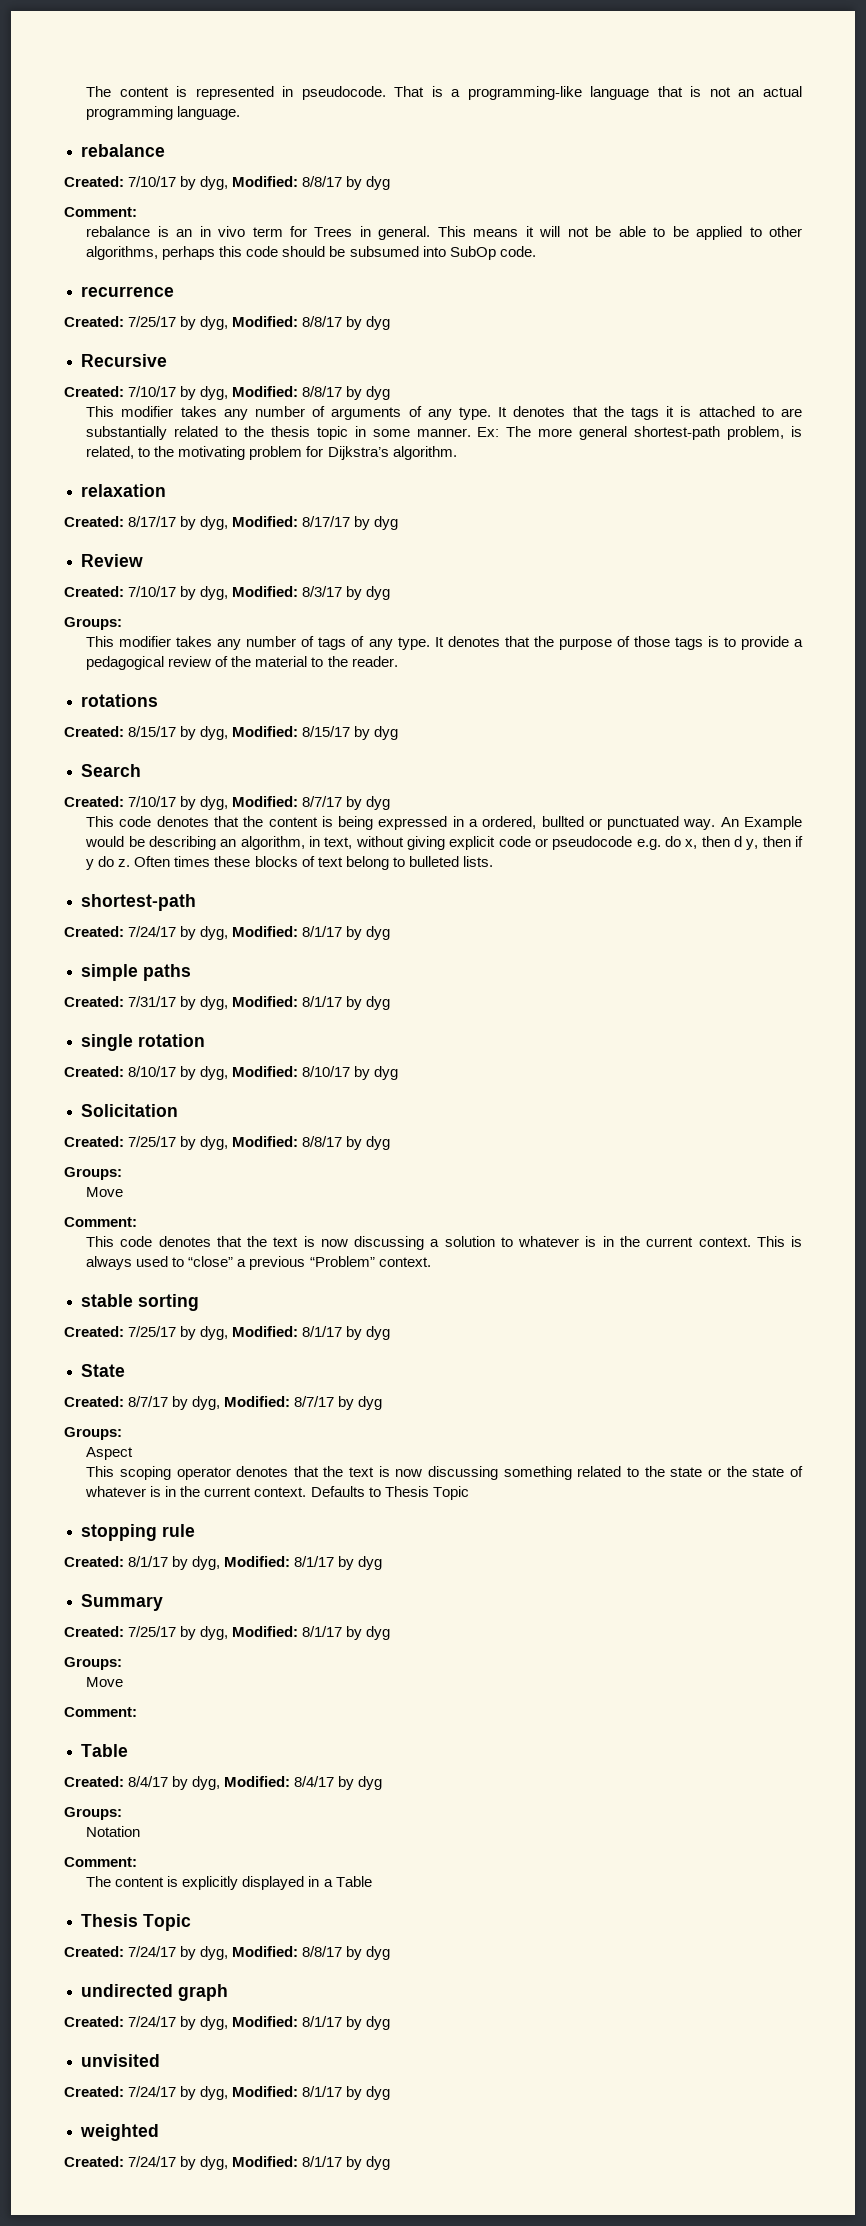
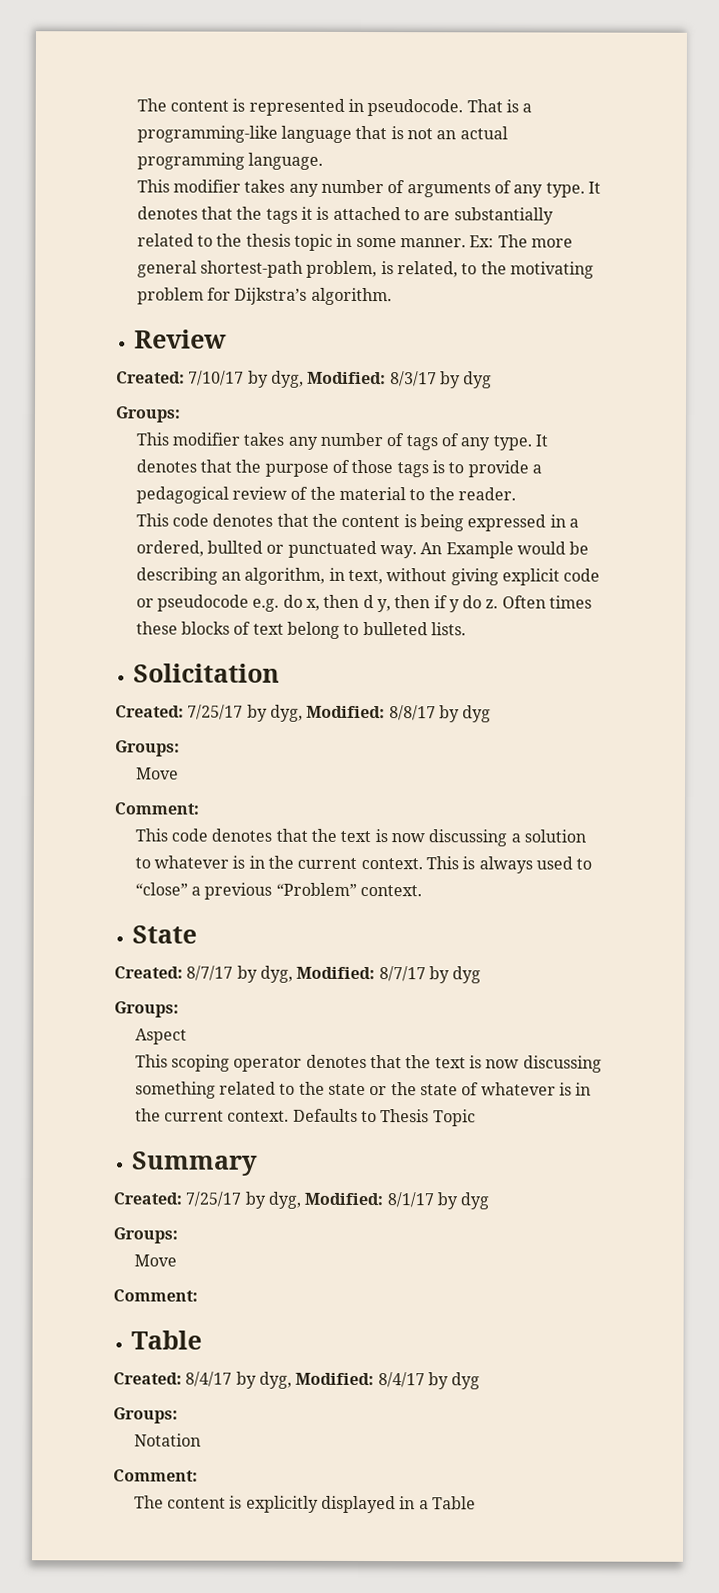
[80,144,165,157] [64,176,391,190] [64,207,137,217] [86,226,803,240] [86,246,536,260] [80,286,174,297] [64,316,391,330] [80,354,167,367] [64,386,391,400] // rebalance // Created: 7/10/17 by dyg, Modified: 8/8/17 by dyg // Comment: // rebalance is an in vivo term for Trees in general. This means it will not be able to be applied to other algorithms, perhaps this code should be subsumed into SubOp code. // recurrence // Created: 7/25/17 by dyg, Modified: 8/8/17 by dyg // Recursive // Created: 7/10/17 by dyg, Modified: 8/8/17 by dyg -> (323, 161) none
[80,484,166,497] [64,516,399,530] // relaxation // Created: 8/17/17 by dyg, Modified: 8/17/17 by dyg -> (392, 296) none
[80,694,158,707] [64,726,399,740] [80,764,141,777] [64,796,391,810] // rotations // Created: 8/15/17 by dyg, Modified: 8/15/17 by dyg // Search // Created: 7/10/17 by dyg, Modified: 8/7/17 by dyg -> (516, 494) none
[80,894,196,911] [64,926,391,940] [80,964,191,981] [64,996,391,1010] [80,1034,205,1051] [64,1066,399,1080] // shortest-path // Created: 7/24/17 by dyg, Modified: 8/1/17 by dyg // simple paths // Created: 7/31/17 by dyg, Modified: 8/1/17 by dyg // single rotation // Created: 8/10/17 by dyg, Modified: 8/10/17 by dyg -> (466, 629) none
[80,1294,199,1311] [64,1326,391,1340] // stable sorting // Created: 7/25/17 by dyg, Modified: 8/1/17 by dyg -> (422, 891) none
[80,1524,195,1541] [64,1556,383,1570] // stopping rule // Created: 8/1/17 by dyg, Modified: 8/1/17 by dyg -> (476, 1118) none
[80,1914,191,1931] [64,1946,391,1960] [80,1984,228,2001] [64,2016,391,2030] [80,2054,160,2067] [64,2086,391,2100] [79,2124,159,2141] [64,2156,391,2170] // Thesis Topic // Created: 7/24/17 by dyg, Modified: 8/8/17 by dyg // undirected graph // Created: 7/24/17 by dyg, Modified: 8/1/17 by dyg // unvisited // Created: 7/24/17 by dyg, Modified: 8/1/17 by dyg // weighted // Created: 7/24/17 by dyg, Modified: 8/1/17 by dyg -> (476, 1503) none

